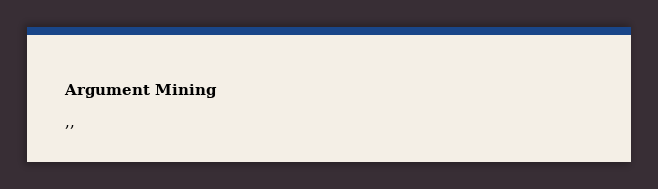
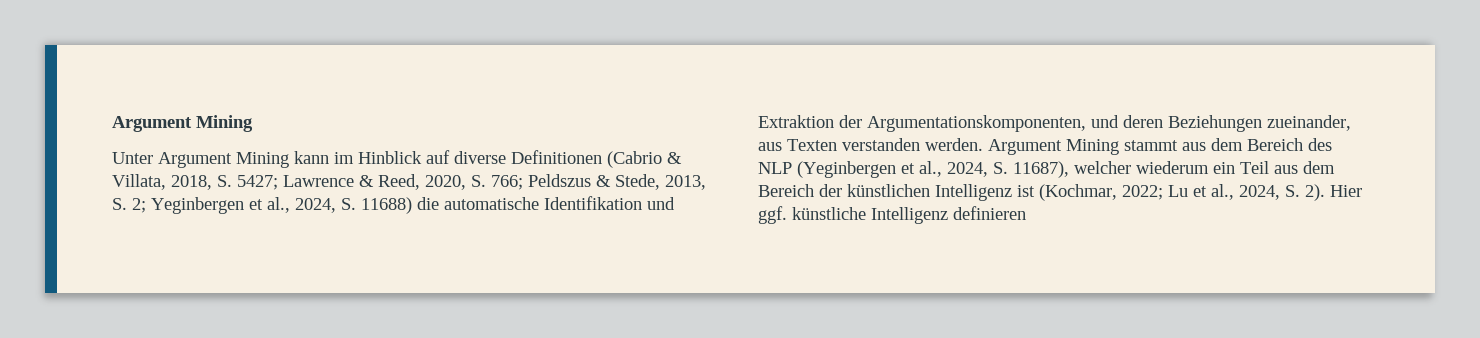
[65,125,75,129] ,, -> [112,150,682,168] [112,174,706,190] [112,196,675,214] [758,115,1351,132] [758,138,1332,155] [758,161,1335,178] [758,184,1362,201] [758,206,1026,224] Unter Argument Mining kann im Hinblick auf diverse Definitionen (Cabrio & Villata, 2018, S. 5427; Lawrence & Reed, 2020, S. 766; Peldszus & Stede, 2013, S. 2; Yeginbergen et al., 2024, S. 11688) die automatische Identifikation und Extraktion der Argumentationskomponenten, und deren Beziehungen zueinander, aus Texten verstanden werden. Argument Mining stammt aus dem Bereich des NLP (Yeginbergen et al., 2024, S. 11687), welcher wiederum ein Teil aus dem Bereich der künstlichen Intelligenz ist (Kochmar, 2022; Lu et al., 2024, S. 2). Hier ggf. künstliche Intelligenz definieren

